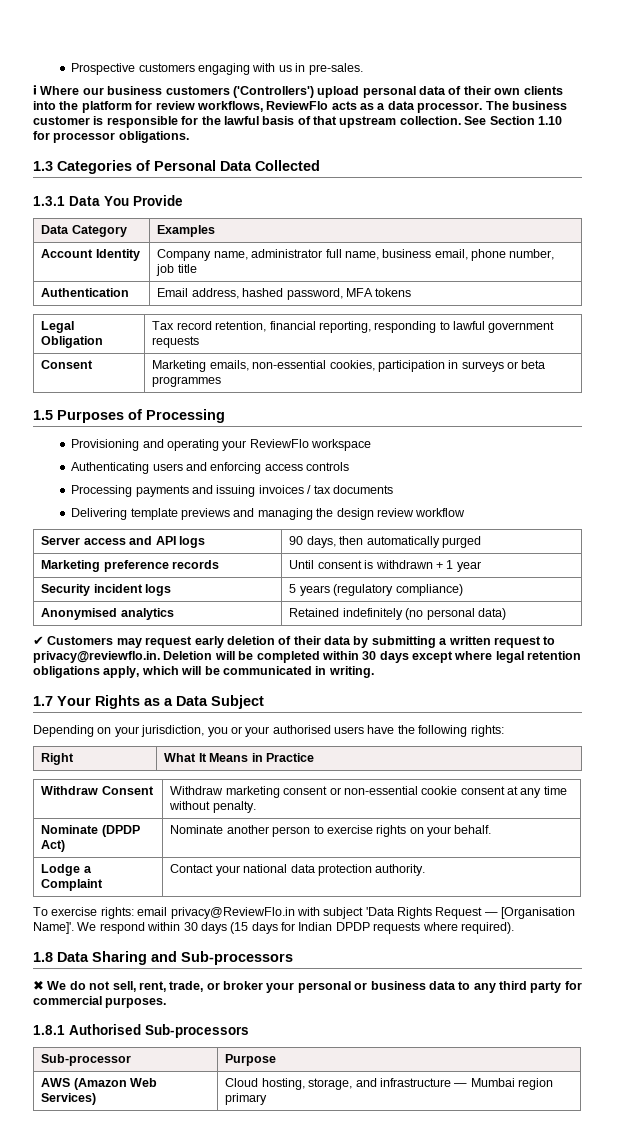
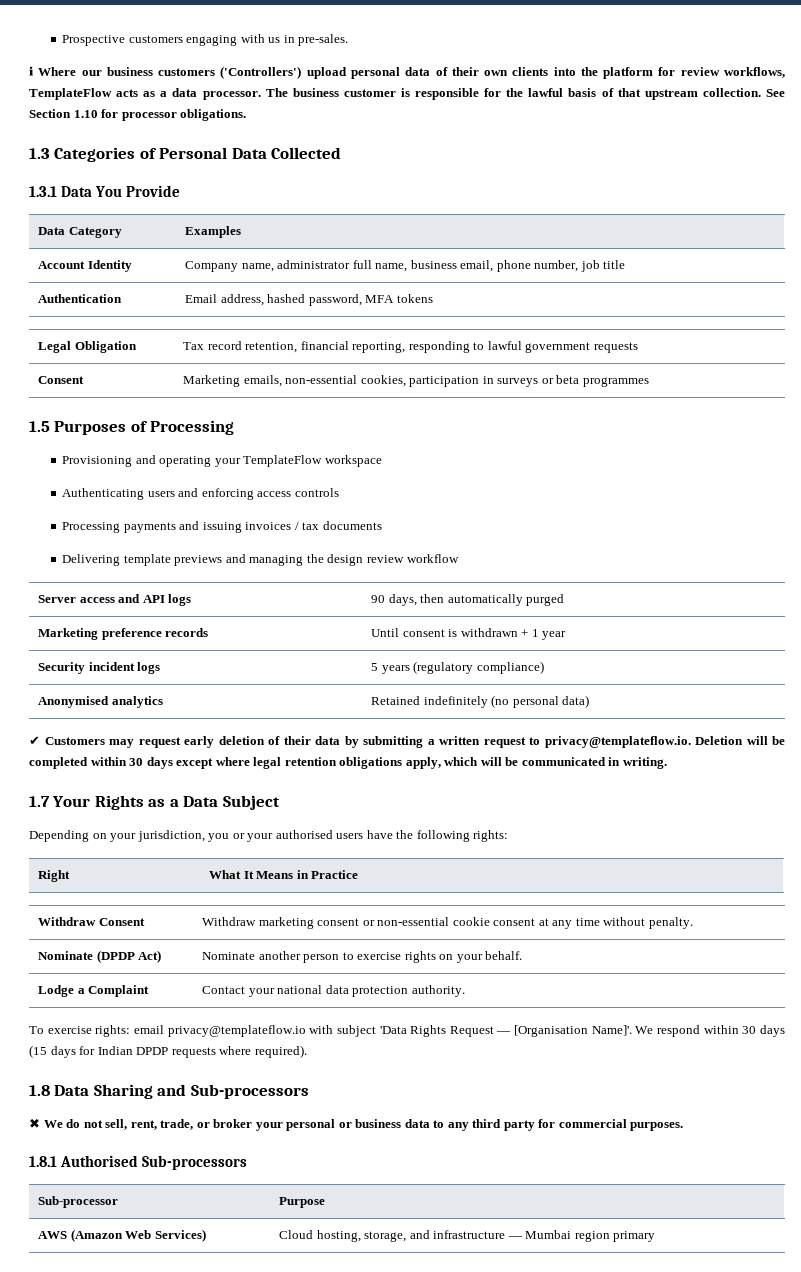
[266,101,329,110] ReviewFlo -> [29,88,112,100] TemplateFlow
[249,439,309,448] ReviewFlo -> [243,455,323,467] TemplateFlow
[33,651,160,663] privacy@reviewflo.in. -> [544,736,691,748] privacy@templateflow.io.
[170,907,295,919] privacy@ReviewFlo.in -> [167,1025,306,1037] privacy@templateflow.io

